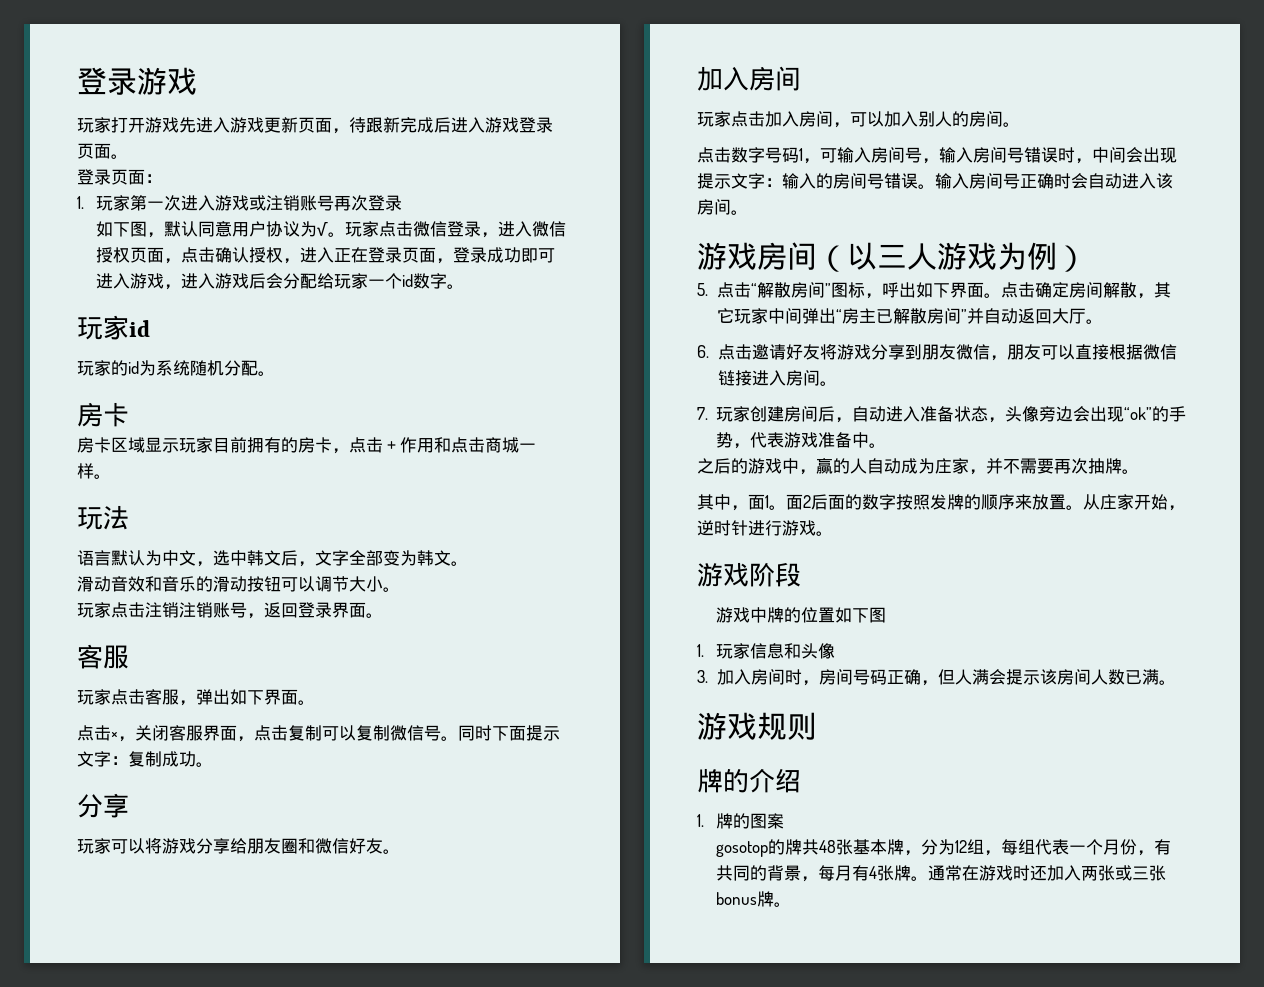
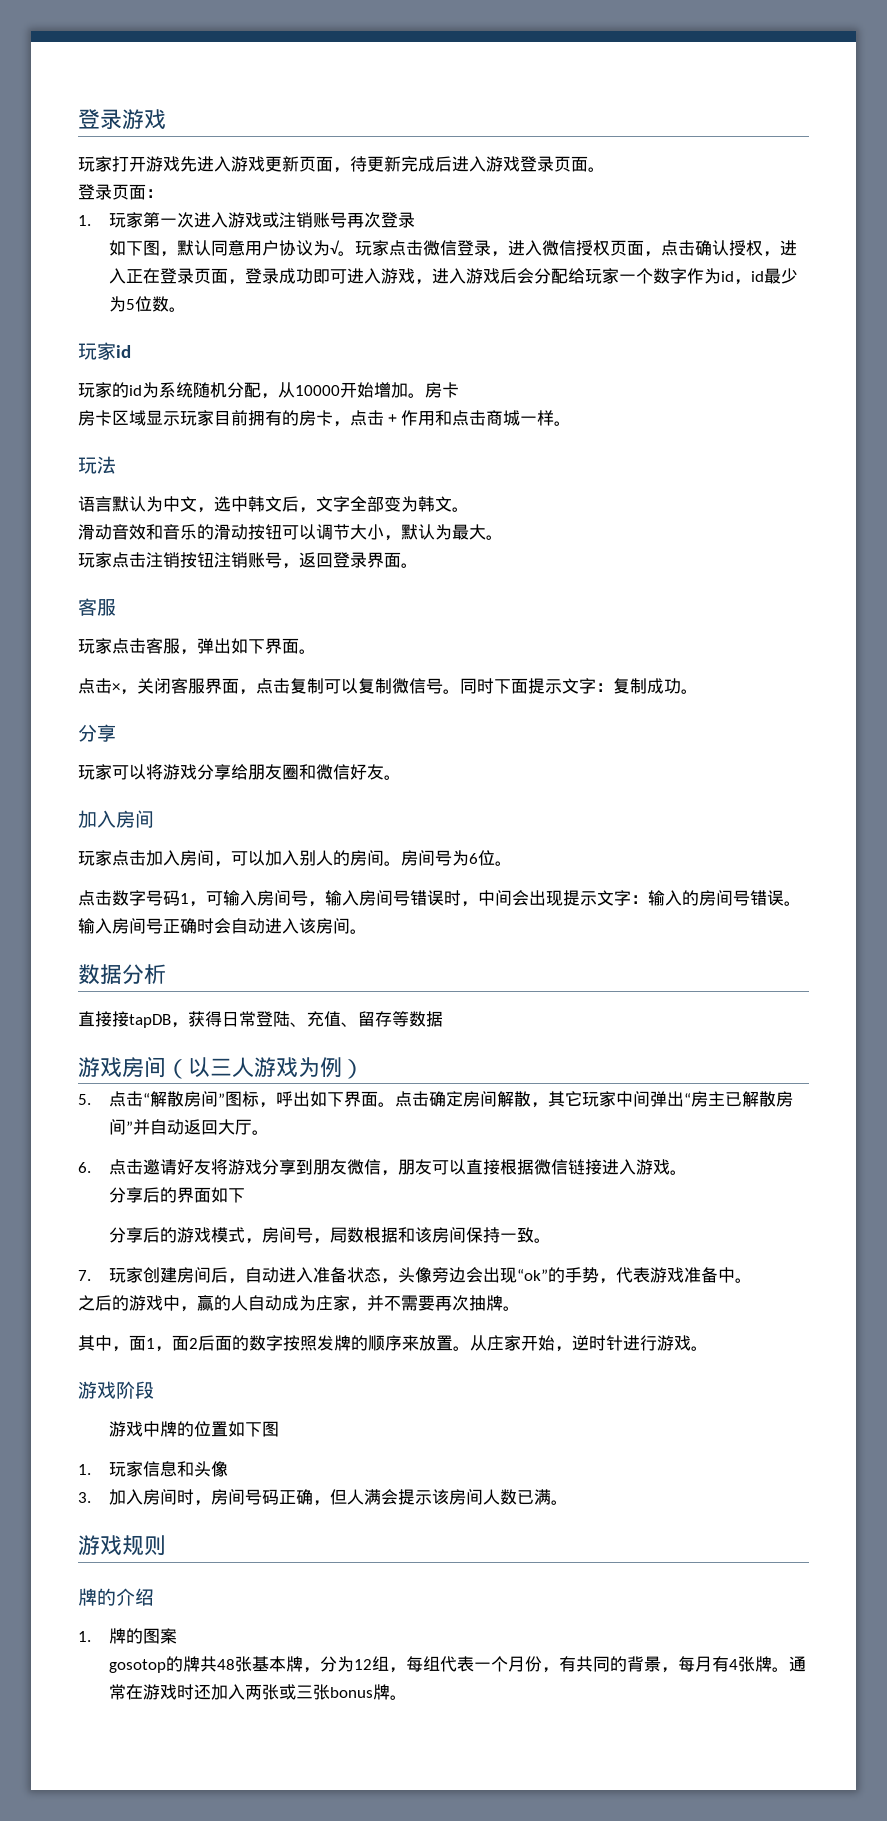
[366,117,383,133] 跟 -> [367,156,384,172] 更
[401,273,447,289] id数字 -> [652,268,798,285] [108,296,169,312] 数字作为id，id最少为5位数
[258,371,275,376] 。 // -> [261,382,425,399] ，从10000开始增加。
(383, 584) none -> [384,524,486,541] ，默认为最大
(179, 610) none -> [180,552,214,568] 按钮
(1020, 124) none -> [401,850,512,866] 房间号为6位。
(748, 212) none -> [78,964,166,985] [78,1011,443,1028] // 数据分析 // 直接接tapDB，获得日常登陆、充值、留存等数据
[785,370,820,386] 房间 -> [635,1159,687,1175] [108,1187,245,1203] [108,1227,534,1244] 游戏。 // 分享后的界面如下 // 分享后的游戏模式，房间号，局数根据和该房间保持一致
[769,505,786,510] 。 -> [155,1346,172,1352] ，

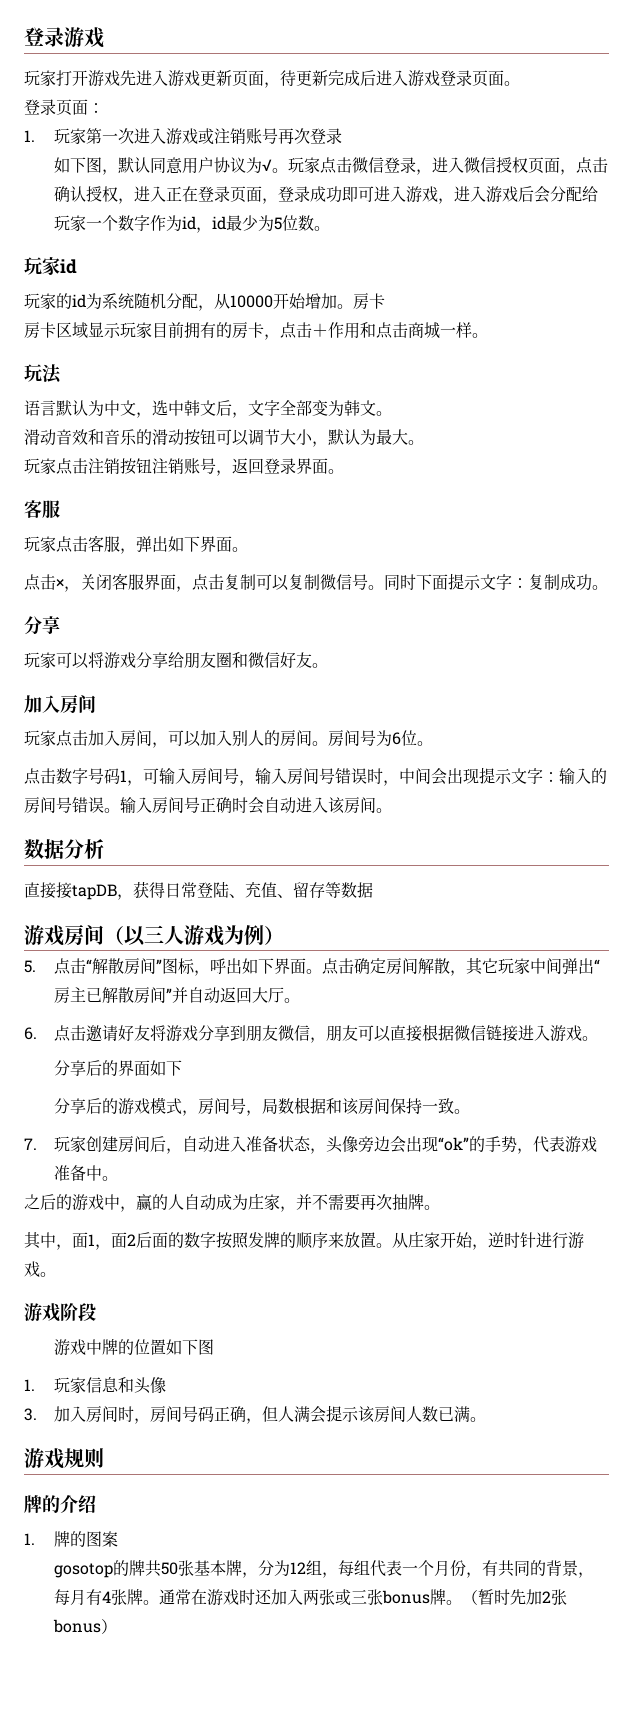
[216,1659,235,1670] 48 -> [161,1562,179,1575] 50
(407, 1697) none -> [462,1589,568,1605] [53,1619,118,1634] （暂时先加2张bonus）

